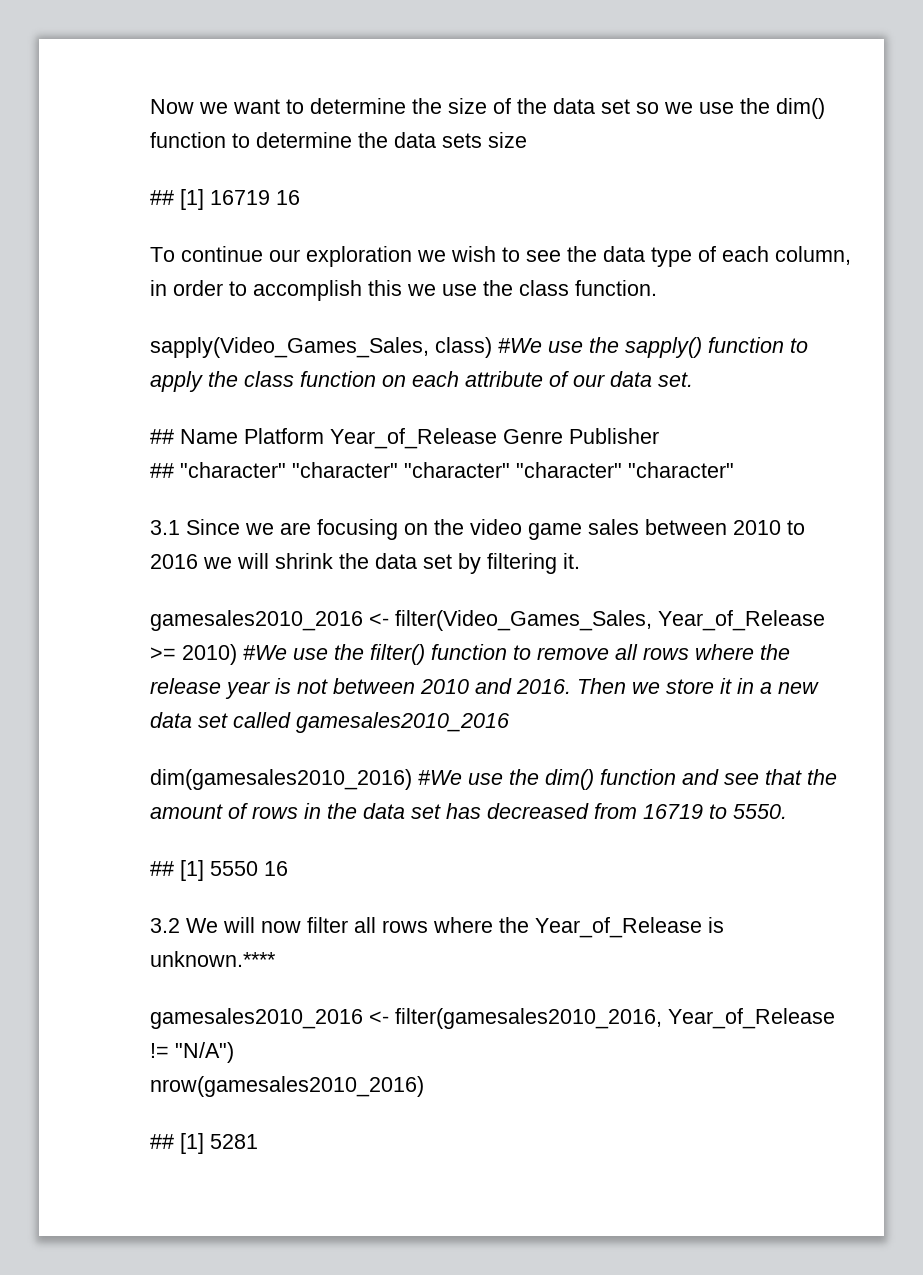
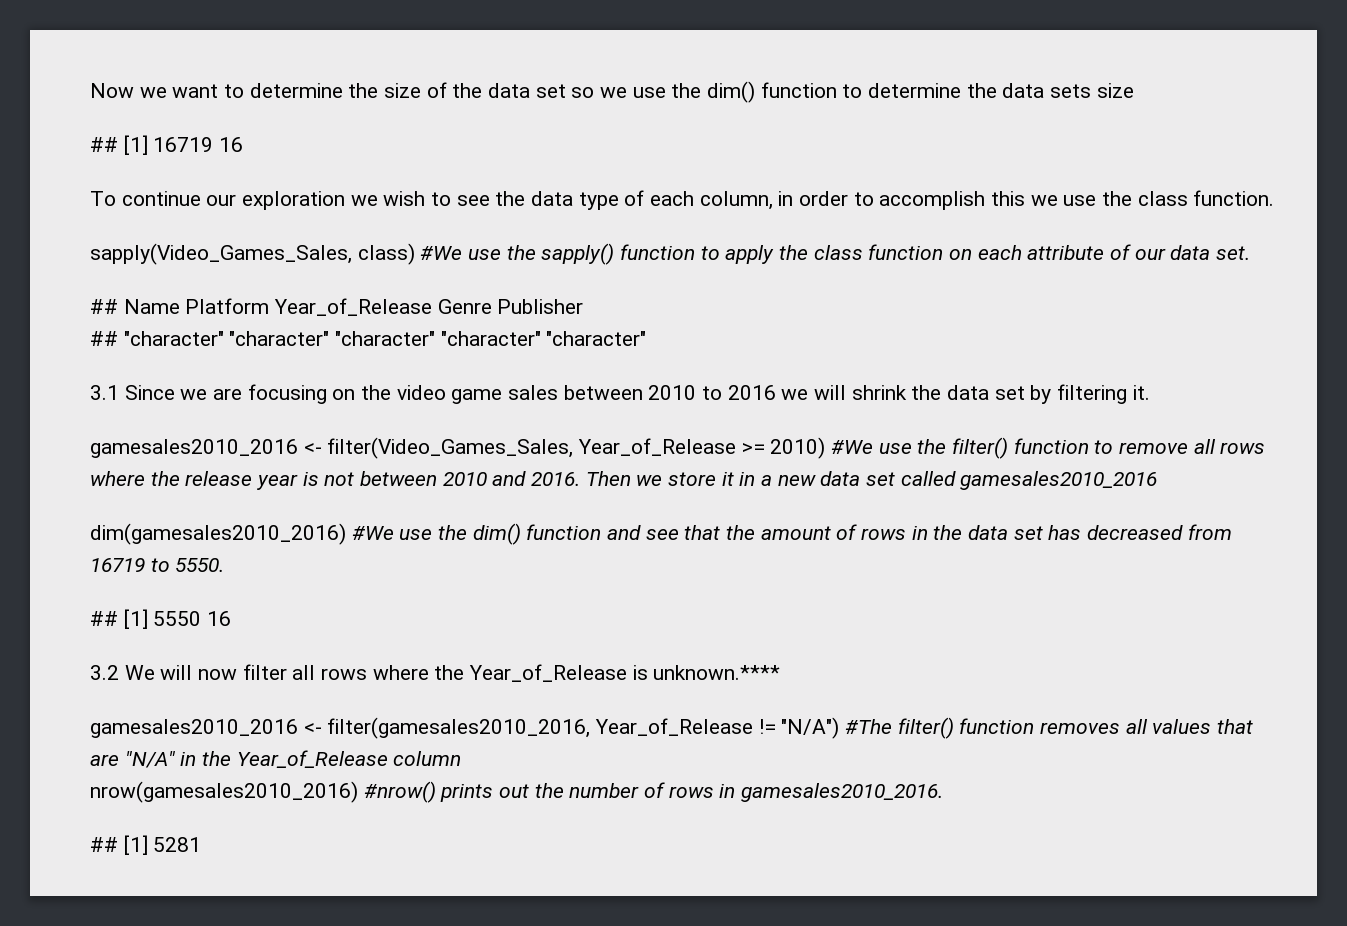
[150,1076,424,1097] // nrow(gamesales2010_2016) -> [845,717,1254,739] [90,750,462,768] [90,781,944,803] #The filter() function removes all values that are "N/A" in the Year_of_Release column // nrow(gamesales2010_2016) #nrow() prints out the number of rows in gamesales2010_2016.

